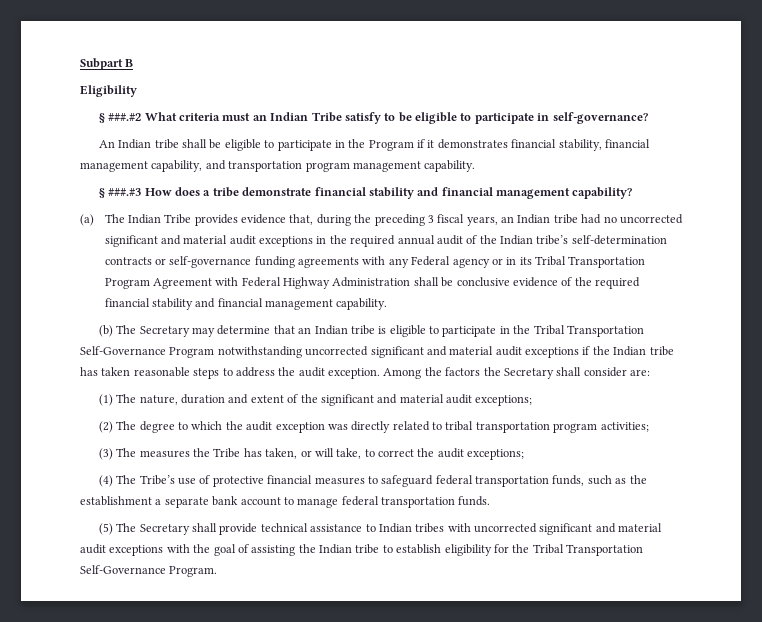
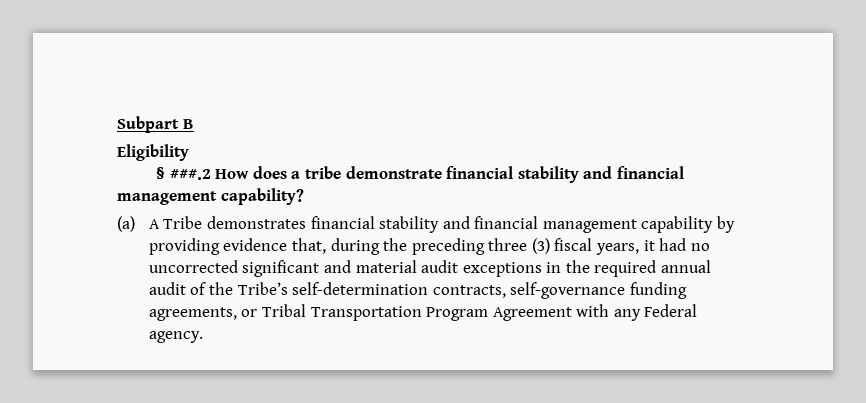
[108,112,648,124] [98,139,650,151] [80,160,476,172] [98,188,142,198] ###.#2 What criteria must an Indian Tribe satisfy to be eligible to participate in self-governance? // An Indian tribe shall be eligible to participate in the Program if it demonstrates financial stability, financial management capability, and transportation program management capability. // § ###.#3 -> [169,169,211,180] ###.2
[104,214,238,226] The Indian Tribe provides -> [148,216,736,233] [148,238,220,255] A Tribe demonstrates financial stability and financial management capability by providing
[427,214,578,226] 3 fiscal years, an Indian tribe -> [488,238,655,255] three (3) fiscal years, it
[500,235,667,245] [104,256,532,268] Indian tribe’s self-determination contracts or self-governance funding agreements with any Federal agency or in its -> [237,282,687,299] [148,307,258,321] Tribe’s self-determination contracts, self-governance funding agreements, or
[241,277,641,289] [104,298,388,310] [98,325,644,337] [80,346,674,358] [80,367,650,379] [98,394,533,406] [98,421,649,433] [98,448,525,460] [98,475,647,487] [80,496,491,508] [98,523,663,535] [80,544,643,556] [80,565,218,577] Federal Highway Administration shall be conclusive evidence of the required financial stability and financial management capability. // (b) The Secretary may determine that an Indian tribe is eligible to participate in the Tribal Transportation Self-Governance Program notwithstanding uncorrected significant and material audit exceptions if the Indian tribe has taken reasonable steps to address the audit exception. Among the factors the Secretary shall consider are: // (1) The nature, duration and extent of the significant and material audit exceptions; // (2) The degree to which the audit exception was directly related to tribal transportation program activities; // (3) The measures the Tribe has taken, or will take, to correct the audit exceptions; // (4) The Tribe’s use of protective financial measures to safeguard federal transportation funds, such as the establishment a separate bank account to manage federal transportation funds. // (5) The Secretary shall provide technical assistance to Indian tribes with uncorrected significant and material audit exceptions with the goal of assisting the Indian tribe to establish eligibility for the Tribal Transportation Self-Governance Program. -> [613,304,698,321] [148,331,203,343] any Federal agency.

